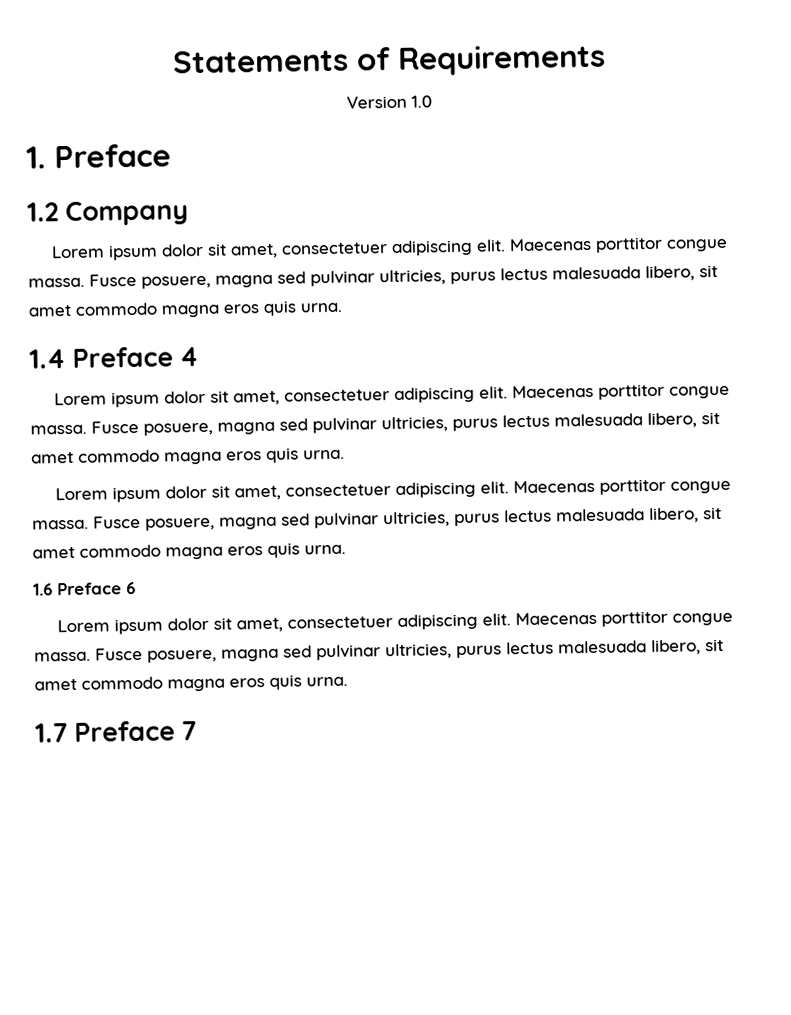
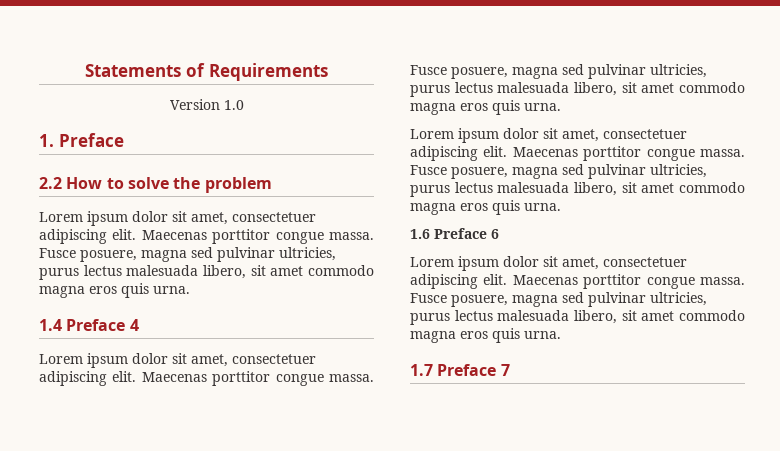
[27,200,190,227] 1.2 Company -> [39,177,272,193] 2.2 How to solve the problem

